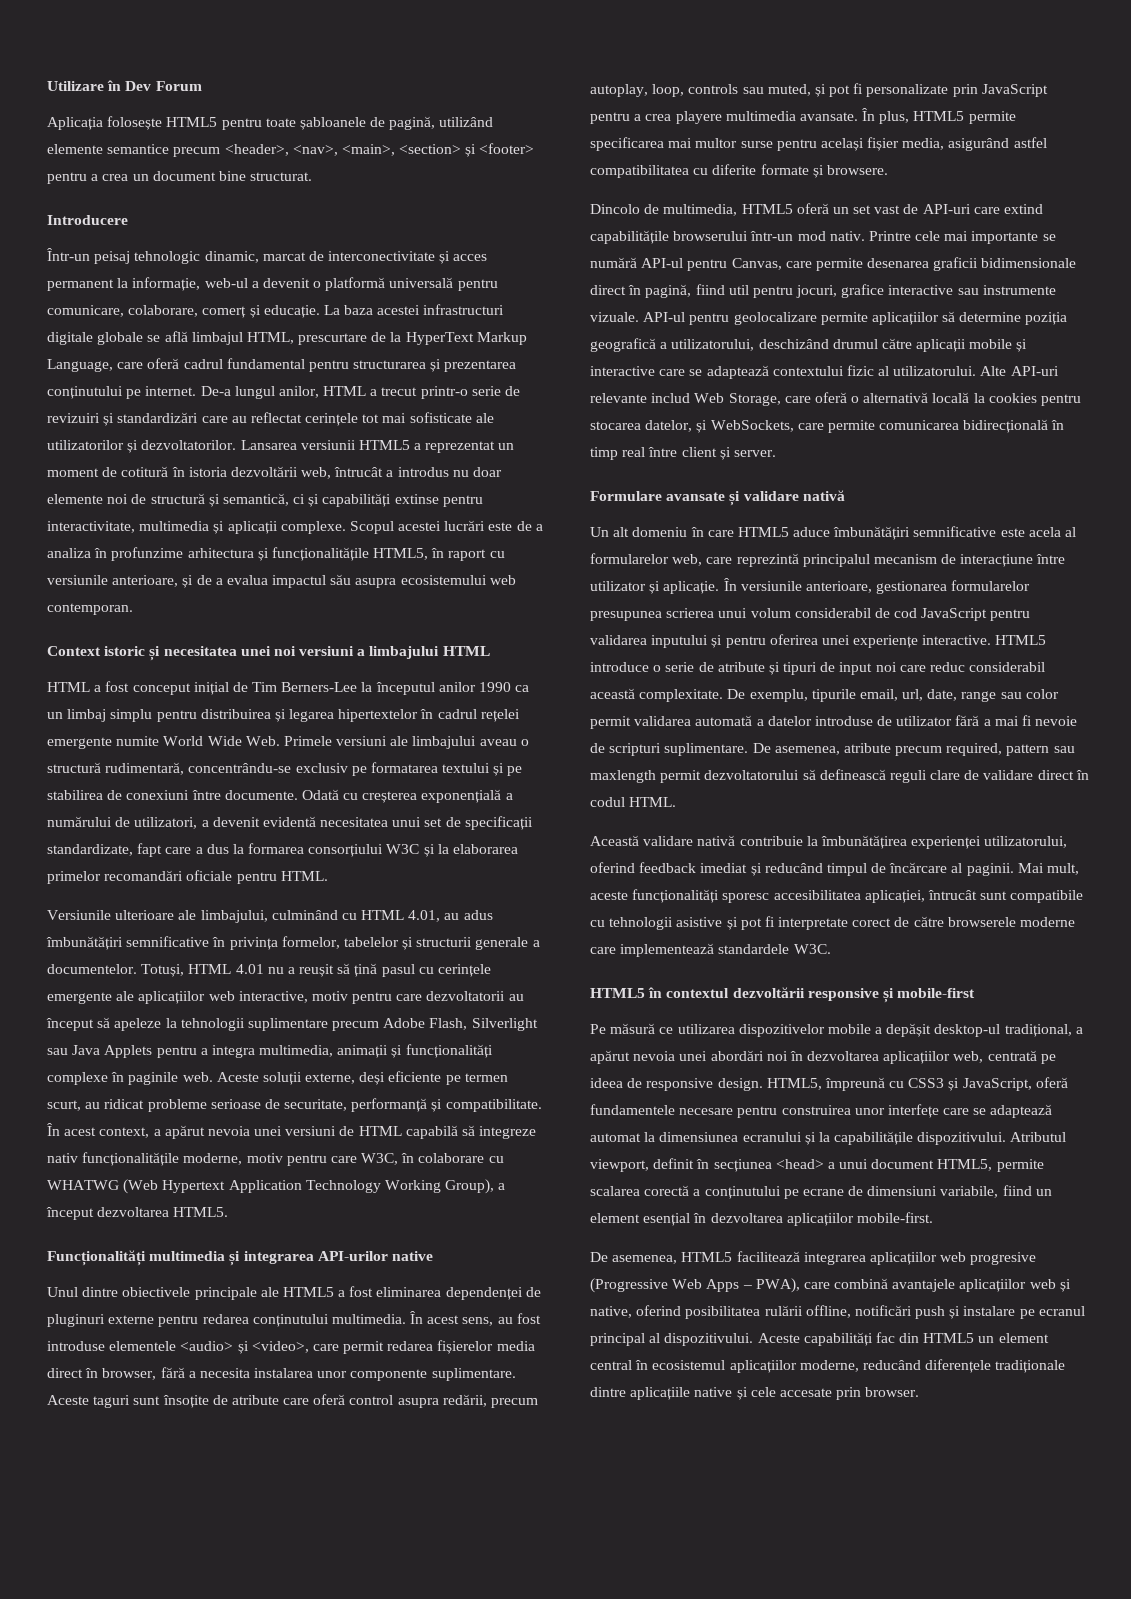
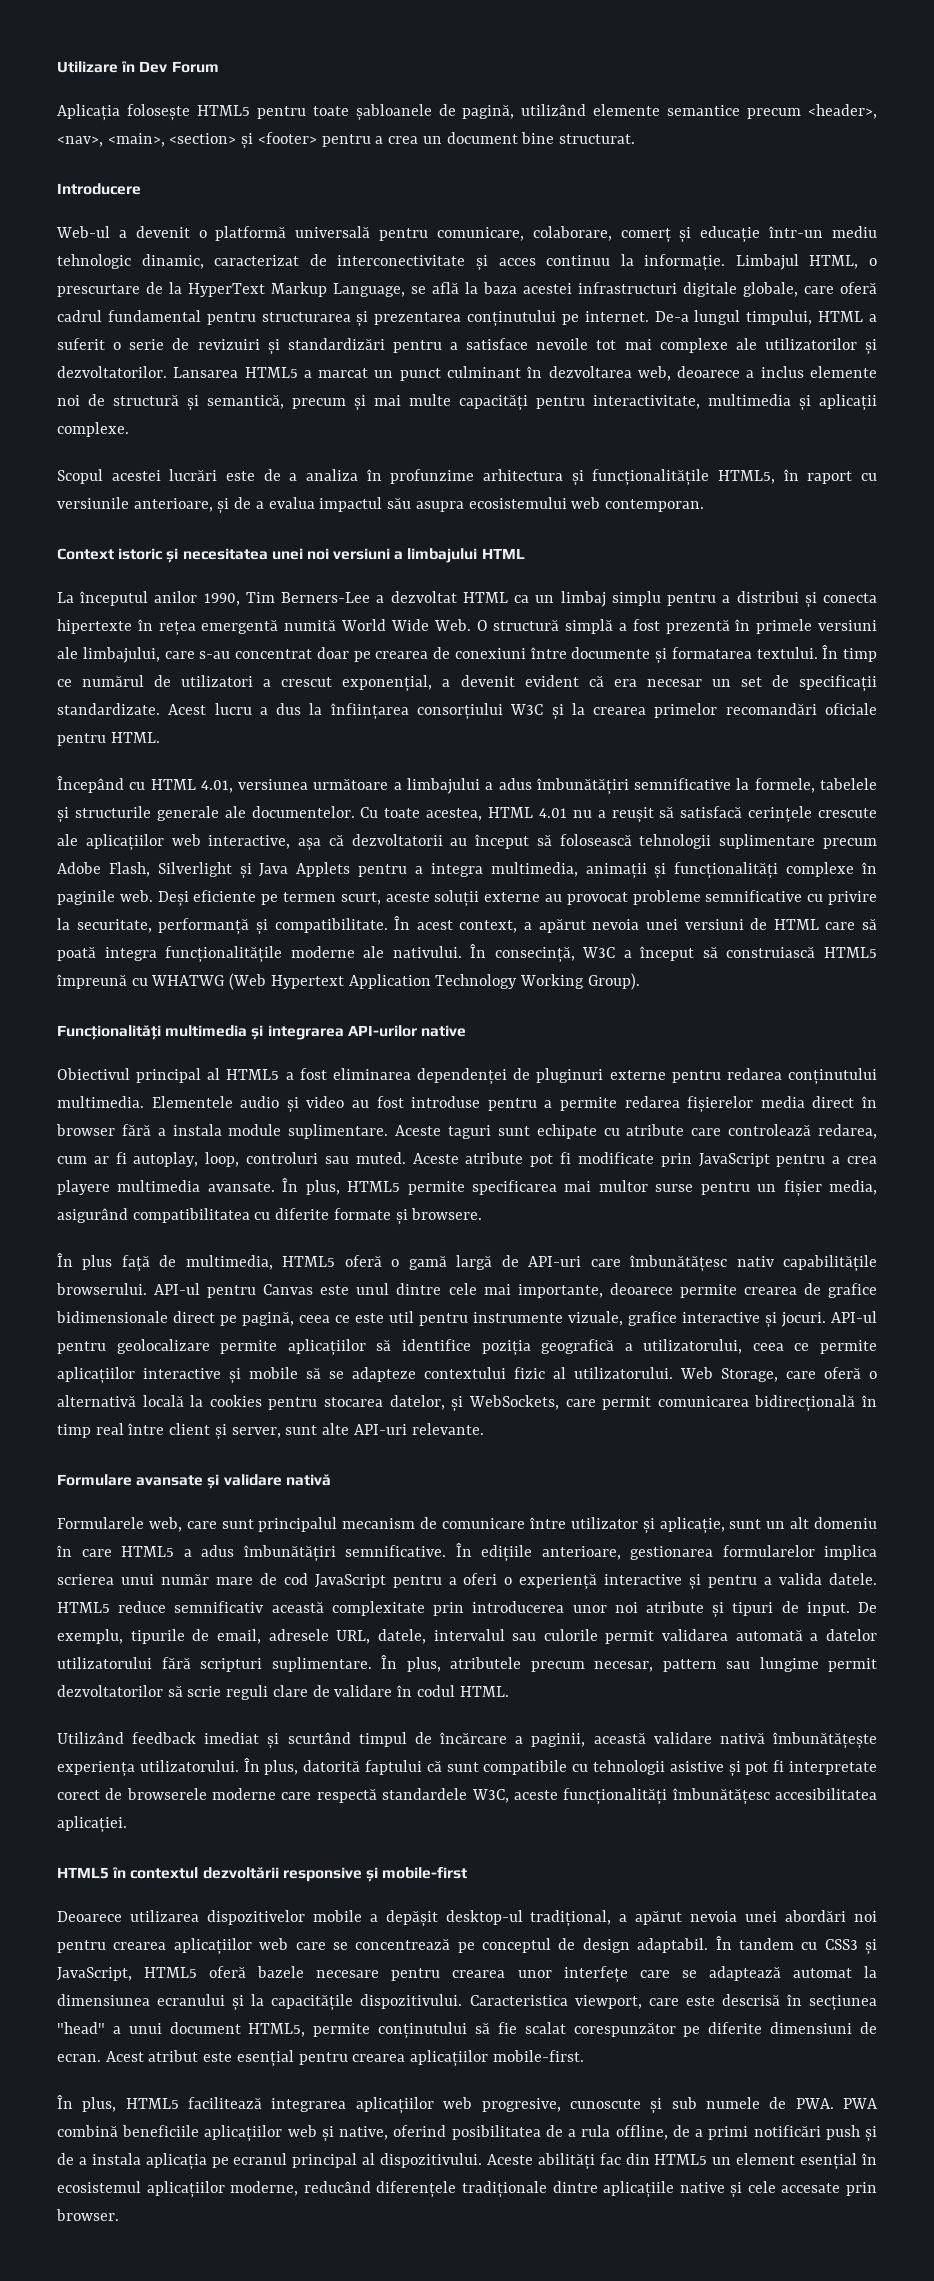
[47,248,488,264] [47,277,248,291] Într-un peisaj tehnologic dinamic, marcat de interconectivitate și acces permanent la informație, web-ul -> [56,226,110,238] Web-ul
[263,304,505,318] [47,331,294,345] educație. La baza acestei infrastructuri digitale globale se află limbajul HTML, -> [700,226,877,243] [57,254,878,271] educație într-un mediu tehnologic dinamic, caracterizat de interconectivitate și acces continuu la informație. Limbajul HTML, o
(113, 365) none -> [411,282,798,297] se află la baza acestei infrastructuri digitale globale,
[278,386,468,399] anilor, HTML a trecut printr-o -> [746,310,877,325] [57,338,122,350] timpului, HTML a suferit o
[201,412,359,426] care au reflectat cerințele -> [392,338,589,353] pentru a satisface nevoile
[409,412,472,423] sofisticate -> [659,338,728,353] complexe
[300,440,515,453] [47,466,503,479] versiunii HTML5 a reprezentat un moment de cotitură în istoria dezvoltării web, întrucât a introdus nu doar -> [244,366,804,381] HTML5 a marcat un punct culminant în dezvoltarea web, deoarece a inclus
[293,493,439,507] ci și capabilități extinse -> [292,394,528,411] precum și mai multe capacități
(346, 527) none -> (129, 429) //
[47,681,512,695] HTML a fost conceput inițial de Tim Berners-Lee la începutul anilor 1990 -> [57,591,508,606] La începutul anilor 1990, Tim Berners-Lee a dezvoltat HTML
[200,709,520,722] [47,736,529,749] [47,762,523,776] [47,789,513,803] [47,816,533,830] [47,843,192,857] distribuirea și legarea hipertextelor în cadrul rețelei emergente numite World Wide Web. Primele versiuni ale limbajului aveau o structură rudimentară, concentrându-se exclusiv pe formatarea textului și pe stabilirea de conexiuni între documente. Odată cu creșterea exponențială a numărului de utilizatori, a devenit evidentă necesitatea unui set de specificații standardizate, fapt care -> [722,591,878,608] [57,619,877,636] [57,645,877,664] [57,675,877,692] [57,703,252,715] a distribui și conecta hipertexte în rețea emergentă numită World Wide Web. O structură simplă a fost prezentă în primele versiuni ale limbajului, care s-au concentrat doar pe crearea de conexiuni între documente și formatarea textului. În timp ce numărul de utilizatori a crescut exponențial, a devenit evident că era necesar un set de specificații standardizate. Acest lucru
[248,843,305,854] formarea -> [330,703,409,720] înființarea
[453,844,519,854] elaborarea -> [593,707,647,715] crearea
[47,910,493,923] [46,936,540,950] [47,964,185,977] Versiunile ulterioare ale limbajului, culminând cu HTML 4.01, au adus îmbunătățiri semnificative în privința formelor, tabelelor și structurii generale a documentelor. Totuși, -> [57,776,878,795] [57,806,483,823] Începând cu HTML 4.01, versiunea următoare a limbajului a adus îmbunătățiri semnificative la formele, tabelele și structurile generale ale documentelor. Cu toate acestea,
[354,963,492,977] [47,992,112,1004] țină pasul cu cerințele emergente -> [680,806,877,823] satisfacă cerințele crescute
[311,991,423,1004] motiv pentru care -> [298,834,344,851] așa că
[114,1018,177,1031] apeleze la -> [559,834,632,846] folosească
[47,1048,68,1055] sau -> [239,863,252,879] și
[216,1071,508,1085] [47,1099,280,1112] Aceste soluții externe, deși eficiente pe termen scurt, au ridicat probleme serioase de -> [157,890,877,907] [57,918,70,930] Deși eficiente pe termen scurt, aceste soluții externe au provocat probleme semnificative cu privire la
[405,1125,537,1139] [47,1152,485,1166] capabilă să integreze nativ funcționalitățile moderne, motiv pentru care W3C, în colaborare -> [825,918,877,930] [57,944,878,963] [57,974,127,989] care să poată integra funcționalitățile moderne ale nativului. În consecință, W3C a început să construiască HTML5 împreună
[445,1179,506,1194] [46,1207,229,1220] Group), a început dezvoltarea HTML5. -> [587,973,640,990] Group).
[47,1287,279,1300] Unul dintre obiectivele principale ale -> [57,1068,221,1083] Obiectivul principal al
[410,1311,541,1326] [47,1341,385,1354] În acest sens, au fost introduse elementele <audio> și <video>, care permit -> [151,1096,618,1113] Elementele audio și video au fost introduse pentru a permite
[102,1367,516,1381] [47,1394,539,1408] [590,83,949,97] browser, fără a necesita instalarea unor componente suplimentare. Aceste taguri sunt însoțite de atribute care oferă control asupra redării, precum autoplay, loop, controls sau muted, și pot fi personalizate -> [56,1124,878,1139] [57,1152,654,1167] browser fără a instala module suplimentare. Aceste taguri sunt echipate cu atribute care controlează redarea, cum ar fi autoplay, loop, controluri sau muted. Aceste atribute pot fi modificate
[820,138,864,151] același -> [757,1184,777,1192] un
[1013,137,1047,148] astfel -> (128, 1215) none
[590,204,640,214] Dincolo -> [57,1253,150,1272] În plus față
[832,204,1044,214] [590,230,1056,244] [590,257,1077,271] [590,284,1056,298] [590,312,639,322] un set vast de API-uri care extind capabilitățile browserului într-un mod nativ. Printre cele mai importante se numără API-ul pentru Canvas, care permite desenarea graficii bidimensionale direct în pagină, fiind util pentru jocuri, grafice interactive sau instrumente vizuale. -> [391,1255,877,1272] [56,1283,877,1298] [56,1311,826,1328] o gamă largă de API-uri care îmbunătățesc nativ capabilitățile browserului. API-ul pentru Canvas este unul dintre cele mai importante, deoarece permite crearea de grafice bidimensionale direct pe pagină, ceea ce este util pentru instrumente vizuale, grafice interactive și jocuri.
[959,312,1022,322] determine -> [401,1339,471,1351] identifice
[758,338,1028,352] [590,365,1059,379] [590,393,691,403] deschizând drumul către aplicații mobile și interactive care se adaptează contextului fizic al utilizatorului. Alte API-uri relevante includ -> [752,1340,878,1354] [57,1367,673,1384] ceea ce permite aplicațiilor interactive și mobile să se adapteze contextului fizic al utilizatorului.
[827,420,875,433] permite -> [602,1396,652,1410] permit
[733,450,776,457] server. -> [231,1423,484,1438] server, sunt alte API-uri relevante.
[590,527,609,537] Un -> [57,1517,786,1534] Formularele web, care sunt principalul mecanism de comunicare între utilizator și aplicație, sunt un
[793,526,1077,540] [590,553,1066,567] [590,578,802,594] aduce îmbunătățiri semnificative este acela al formularelor web, care reprezintă principalul mecanism de interacțiune între utilizator și aplicație. În versiunile -> [183,1543,532,1562] a adus îmbunătățiri semnificative. În edițiile
[590,611,662,621] presupunea -> [824,1545,877,1560] implica
[750,608,871,618] volum considerabil -> [160,1573,253,1585] număr mare
[590,634,1047,648] [590,662,1046,675] [590,688,1059,702] validarea inputului și pentru oferirea unei experiențe interactive. HTML5 introduce o serie de atribute și tipuri de input noi care reduc considerabil această complexitate. De exemplu, tipurile email, url, date, range sau color -> [448,1573,878,1590] [57,1601,877,1618] [57,1629,598,1644] a oferi o experiență interactive și pentru a valida datele. HTML5 reduce semnificativ această complexitate prin introducerea unor noi atribute și tipuri de input. De exemplu, tipurile de email, adresele URL, datele, intervalul sau culorile
[814,715,1078,726] [590,743,1075,756] [590,769,886,783] introduse de utilizator fără a mai fi nevoie de scripturi suplimentare. De asemenea, atribute precum required, pattern sau maxlength permit dezvoltatorului să definească -> [57,1655,877,1672] [57,1685,222,1697] utilizatorului fără scripturi suplimentare. În plus, atributele precum necesar, pattern sau lungime permit dezvoltatorilor să scrie
[1037,770,1074,780] direct -> (393, 1691) none
[590,835,1068,849] [590,862,635,873] Această validare nativă contribuie la îmbunătățirea experienței utilizatorului, oferind -> [57,1732,124,1744] Utilizând
[764,863,823,873] reducând -> [287,1732,351,1744] scurtând
[951,863,1080,876] [590,889,977,903] al paginii. Mai mult, aceste funcționalități sporesc accesibilitatea aplicației, întrucât -> [515,1732,877,1749] [57,1758,442,1777] a paginii, această validare nativă îmbunătățește experiența utilizatorului. În plus, datorită faptului că
[913,916,944,927] către -> (123, 1794) none
[620,943,831,957] implementează standardele W3C. -> [316,1788,878,1805] [57,1816,127,1833] respectă standardele W3C, aceste funcționalități îmbunătățesc accesibilitatea aplicației.
[590,1023,674,1034] Pe măsură ce -> [57,1911,122,1922] Deoarece
[789,1050,1056,1064] [590,1077,885,1091] în dezvoltarea aplicațiilor web, centrată pe ideea de responsive design. HTML5, împreună -> [57,1936,794,1955] pentru crearea aplicațiilor web care se concentrează pe conceptul de design adaptabil. În tandem
[1035,1077,1068,1088] [590,1104,675,1115] oferă fundamentele -> [144,1966,305,1978] HTML5 oferă bazele
[781,1105,851,1115] construirea -> [452,1970,506,1978] crearea
[834,1131,1067,1145] [590,1158,695,1172] capabilitățile dispozitivului. Atributul viewport, definit -> [271,1994,780,2011] capacitățile dispozitivului. Caracteristica viewport, care este descrisă
[775,1159,824,1169] <head> -> [57,2022,105,2034] "head"
[590,1185,1052,1199] [590,1213,783,1226] scalarea corectă a conținutului pe ecrane de dimensiuni variabile, fiind un element esențial în dezvoltarea -> [378,2022,877,2039] [57,2050,406,2067] conținutului să fie scalat corespunzător pe diferite dimensiuni de ecran. Acest atribut este esențial pentru crearea
[590,1252,678,1264] De asemenea, -> [57,2095,117,2112] În plus,
[970,1252,1037,1265] [590,1278,956,1293] progresive (Progressive Web Apps – PWA), care combină avantajele -> [481,2097,879,2114] [57,2125,200,2137] progresive, cunoscute și sub numele de PWA. PWA combină beneficiile
[764,1305,1016,1319] rulării offline, notificări push și instalare -> [545,2125,878,2142] [57,2153,207,2170] de a rula offline, de a primi notificări push și de a instala aplicația
[803,1332,873,1346] capabilități -> [537,2153,595,2170] abilități
[590,1360,632,1370] central -> [800,2153,858,2170] esențial

